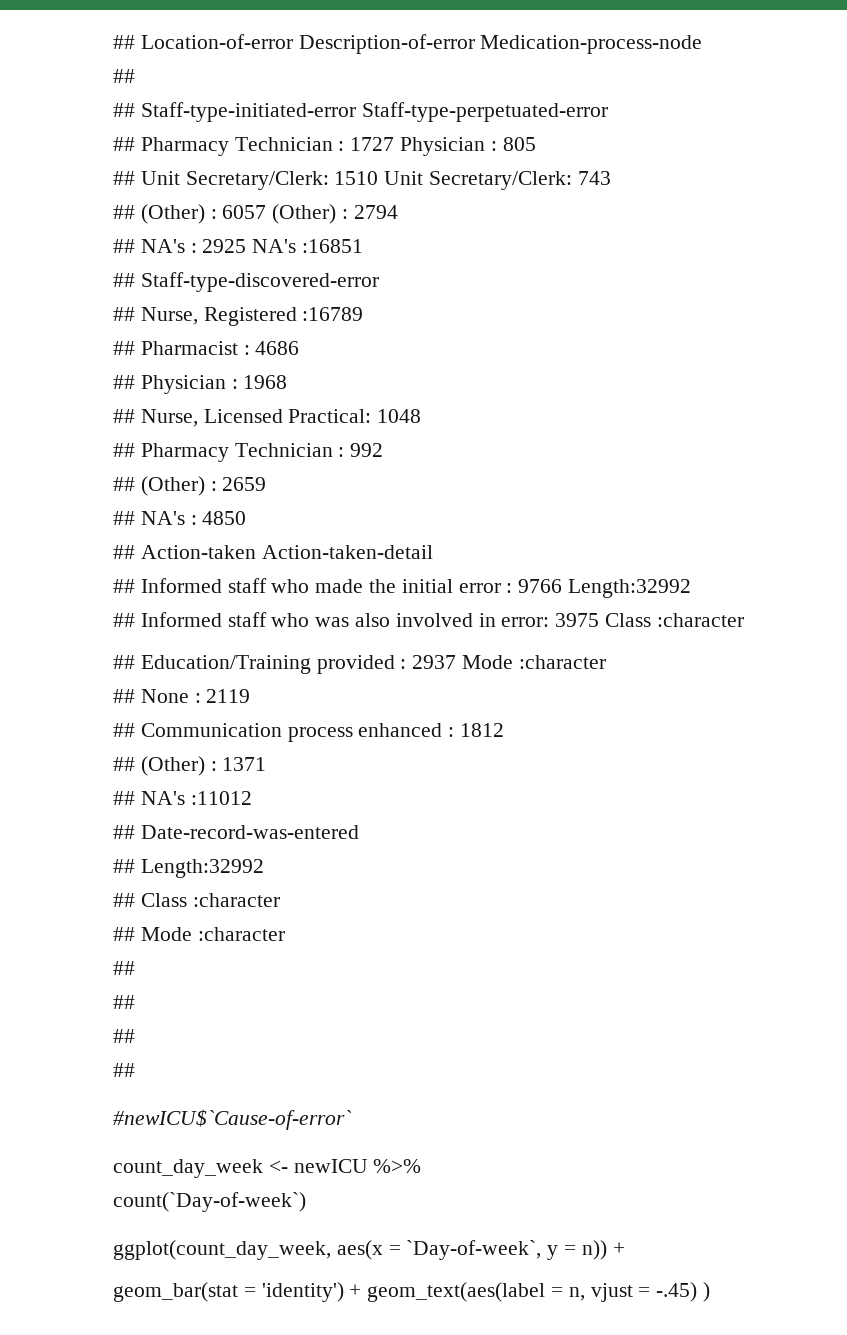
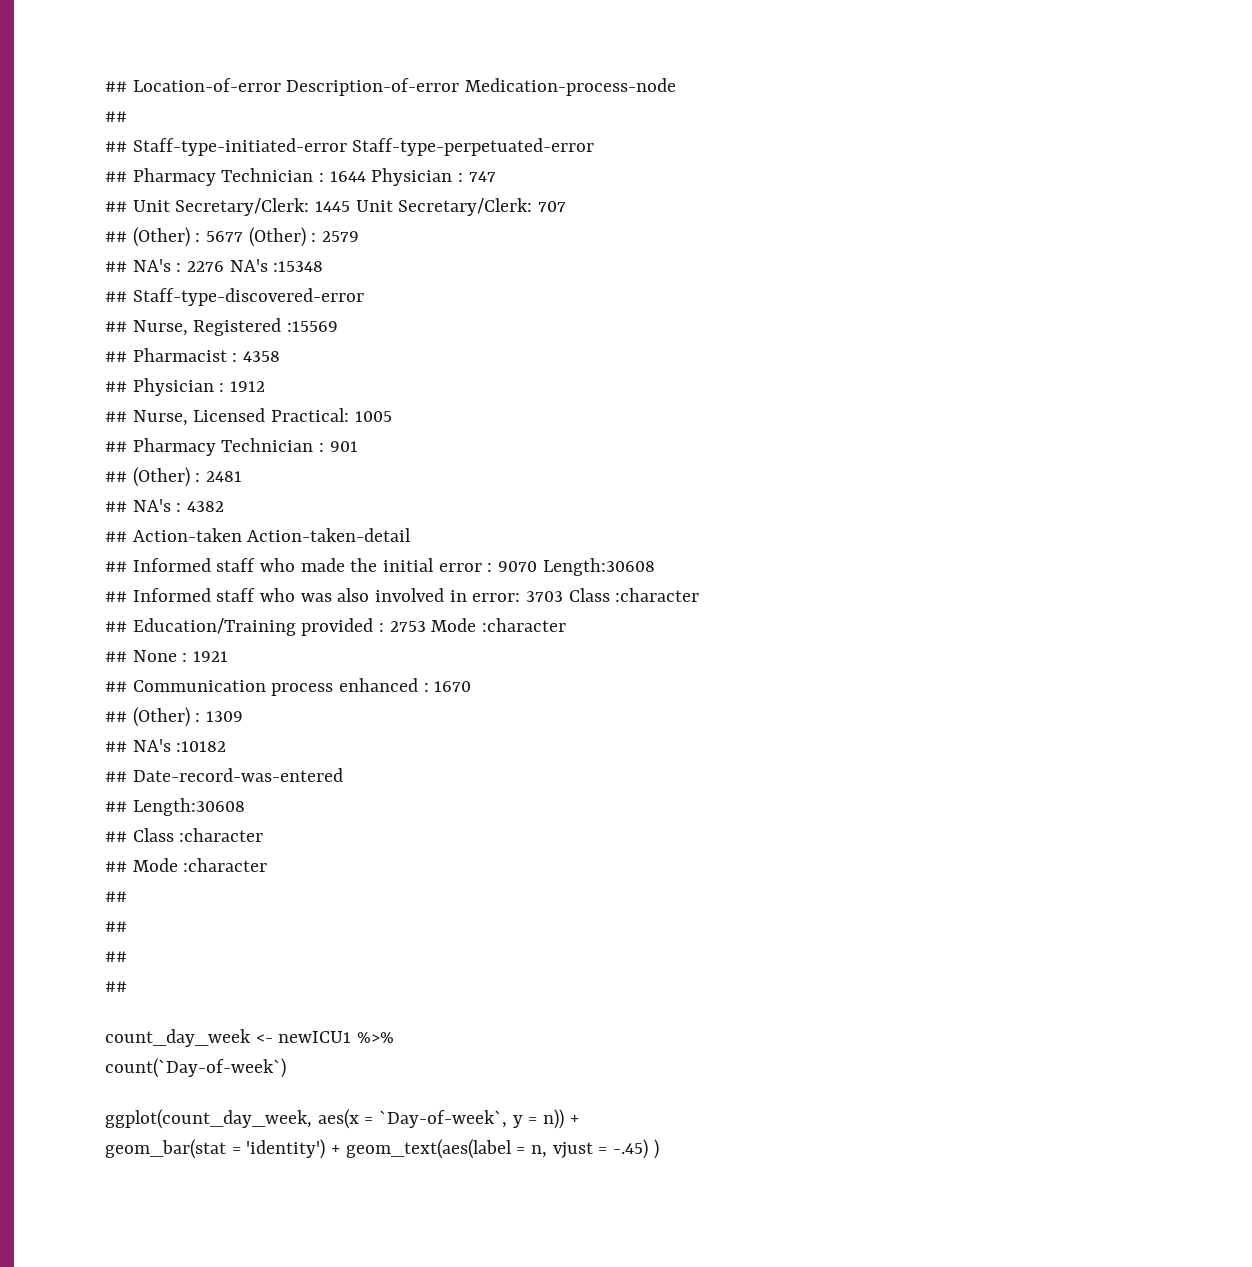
[350,137,536,156] 1727 Physician : 805 -> [329,168,496,186] 1644 Physician : 747
[334,171,611,190] [113,204,398,224] [113,239,364,253] 1510 Unit Secretary/Clerk: 743 // ## (Other) : 6057 (Other) : 2794 // ## NA's : 2925 NA's :16851 -> [315,198,567,216] [105,227,360,247] [105,259,324,272] 1445 Unit Secretary/Clerk: 707 // ## (Other) : 5677 (Other) : 2579 // ## NA's : 2276 NA's :15348
[302,307,364,321] :16789 -> [287,321,339,332] :15569
[255,341,300,355] 4686 -> [243,351,281,362] 4358
[243,375,288,389] 1968 -> [230,381,266,392] 1912
[377,409,422,423] [113,443,384,462] [113,476,267,496] [113,511,247,525] 1048 // ## Pharmacy Technician : 992 // ## (Other) : 2659 // ## NA's : 4850 -> [354,411,392,422] [105,438,358,456] [105,467,243,487] [105,499,225,512] 1005 // ## Pharmacy Technician : 901 // ## (Other) : 2481 // ## NA's : 4382
[518,579,692,598] 9766 Length:32992 -> [498,558,655,576] 9070 Length:30608
[555,613,600,627] 3975 -> [526,591,564,602] 3703
[412,655,457,669] 2937 -> [389,621,426,632] 2753
[206,689,251,703] 2119 -> [193,651,229,662] 1921
[460,723,505,737] [113,756,267,776] [113,791,252,805] 1812 // ## (Other) : 1371 // ## NA's :11012 -> [434,681,472,692] [105,707,244,727] [105,739,227,752] 1670 // ## (Other) : 1309 // ## NA's :10182
[140,859,264,878] Length:32992 -> [132,798,245,816] Length:30608
[113,1109,352,1130] // #newICU$`Cause-of-error` -> (127, 986) none
[293,1159,368,1173] newICU -> [278,1031,352,1043] newICU1

